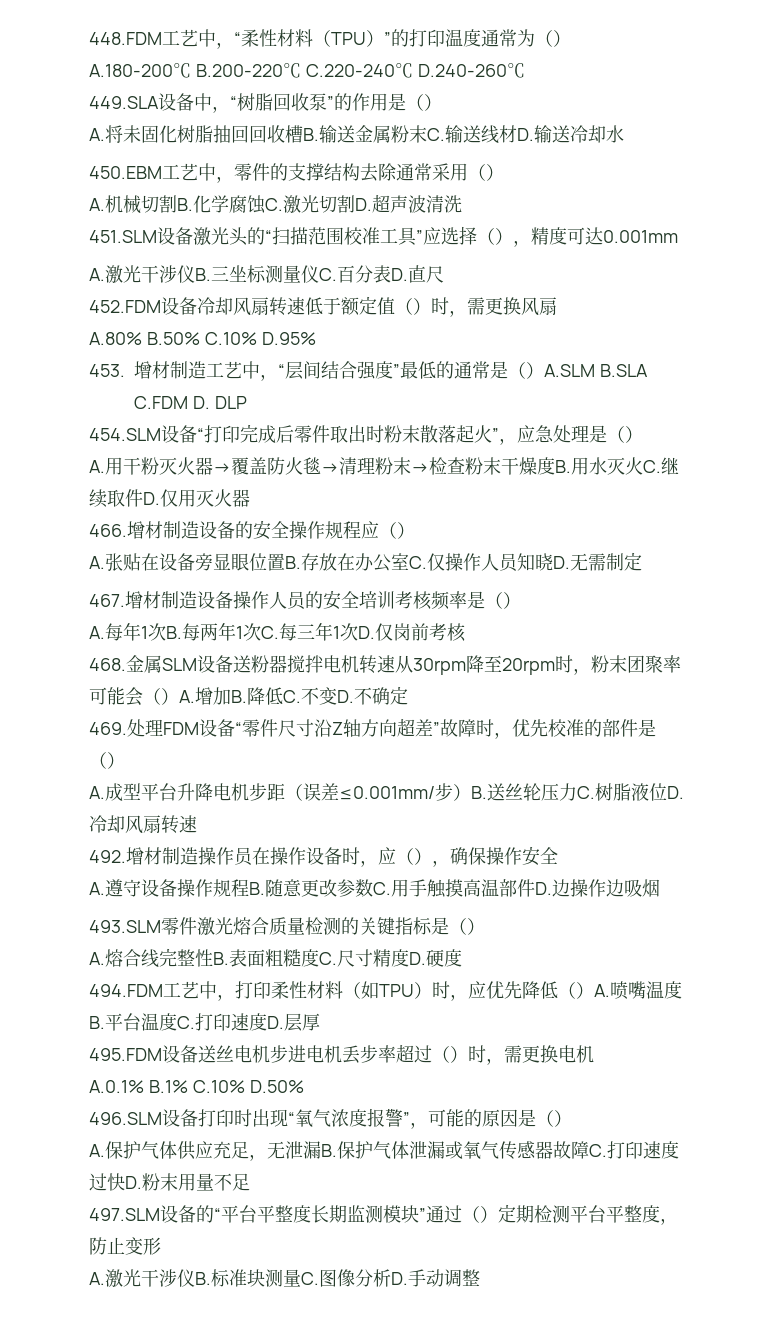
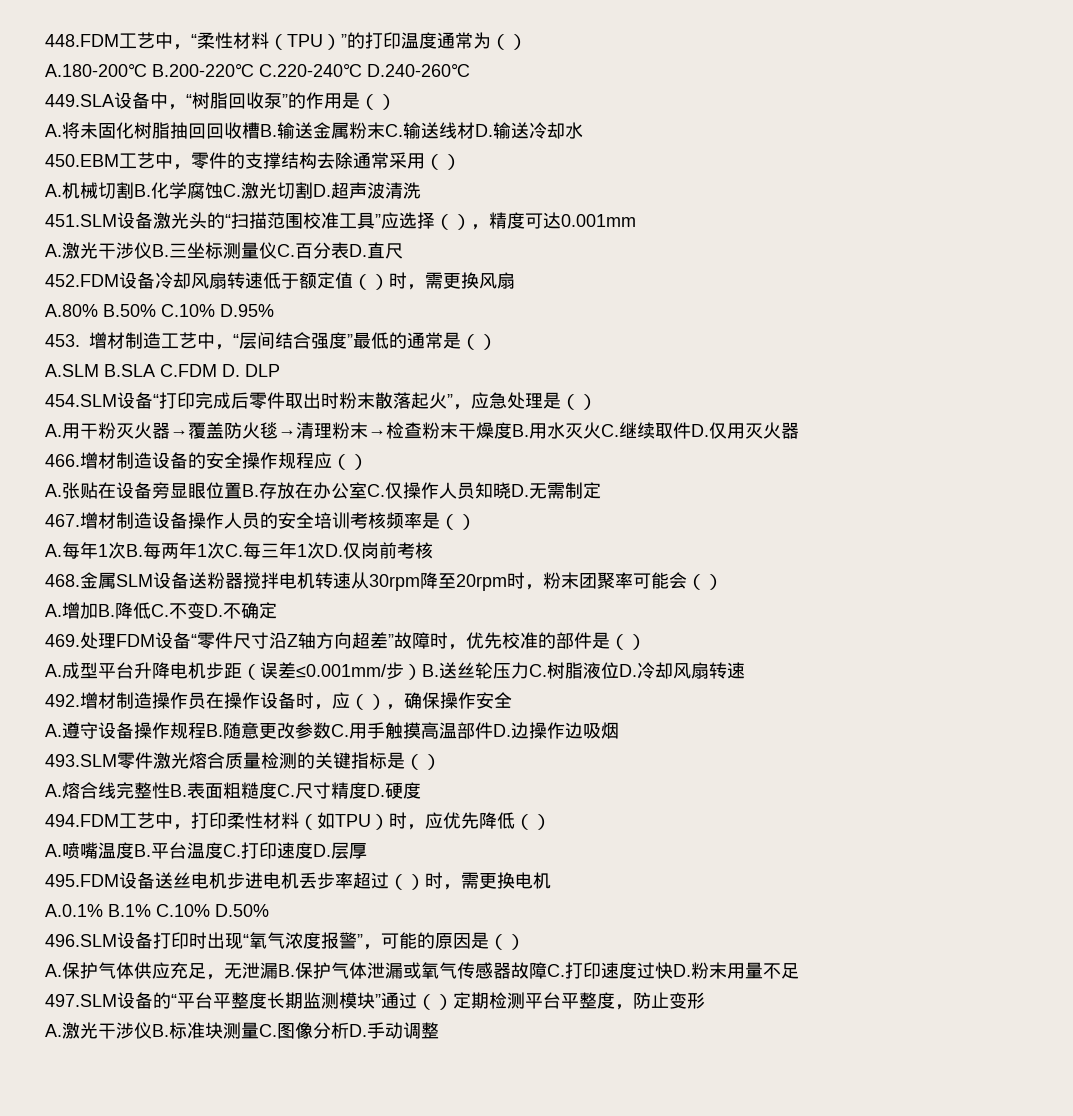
(544, 370) none -> (497, 342) //
(179, 696) none -> (723, 582) //
(594, 990) none -> (551, 822) //

